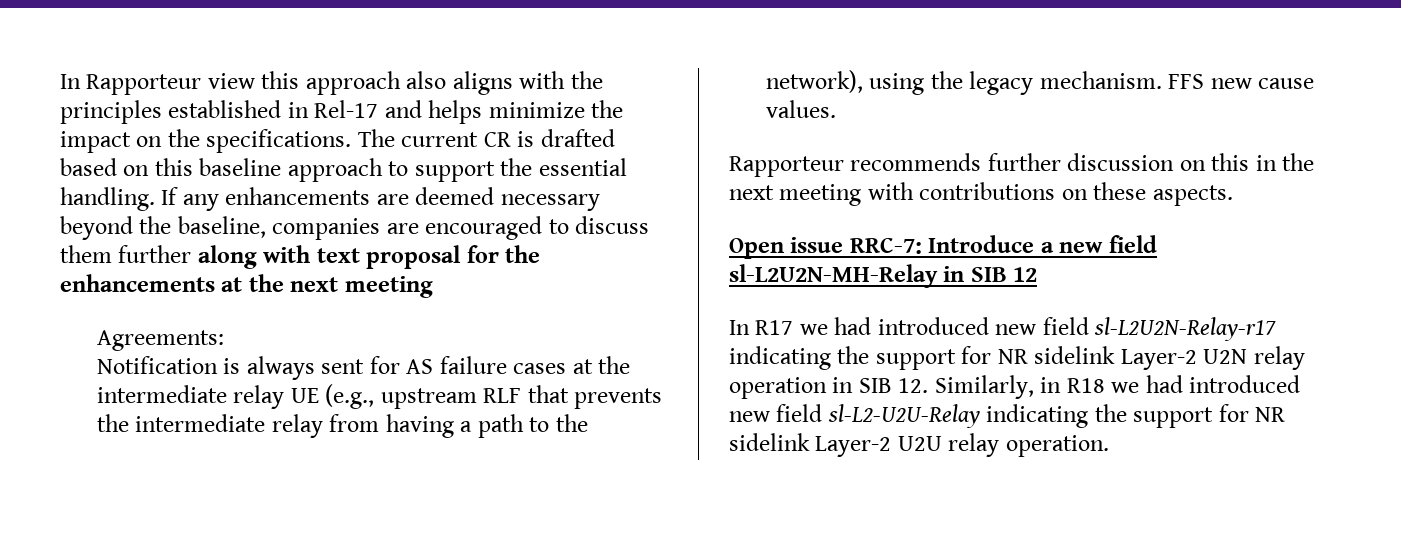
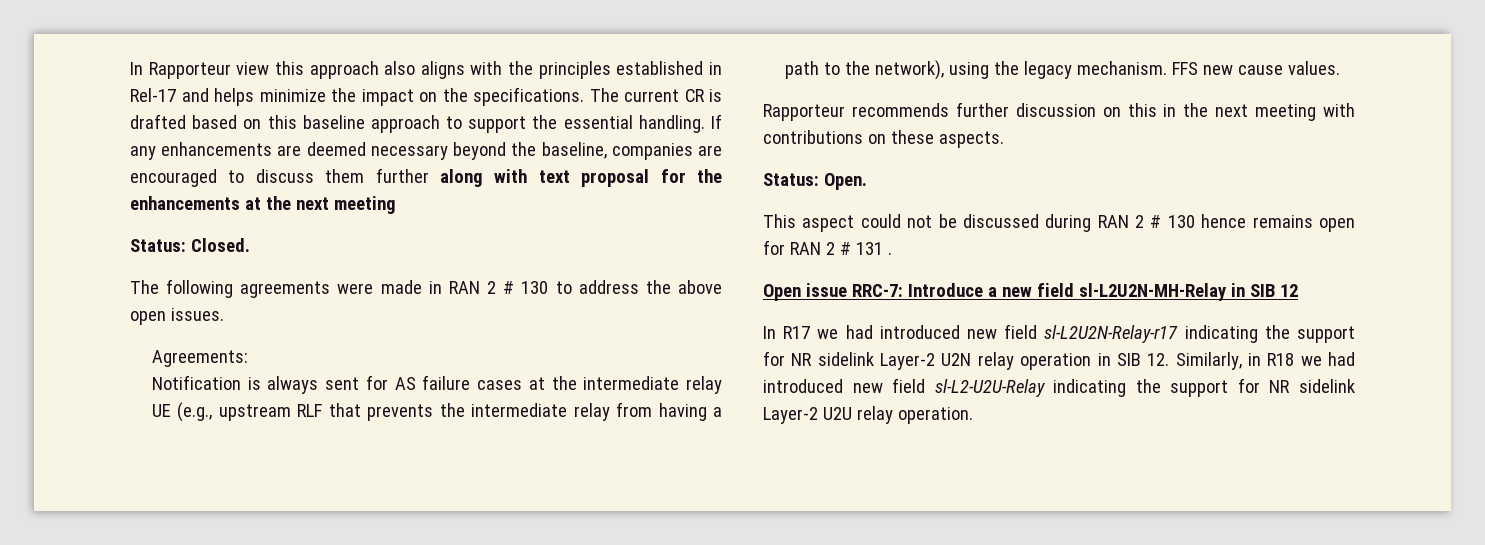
(433, 287) none -> [130,238,250,252] [130,279,722,298] [130,308,224,325] // Status: Closed. // The following agreements were made in RAN 2 # 130 to address the above open issues.
(1233, 195) none -> [763,173,867,190] [763,214,1355,232] [763,240,892,255] // Status: Open. // This aspect could not be discussed during RAN 2 # 130 hence remains open for RAN 2 # 131 .

